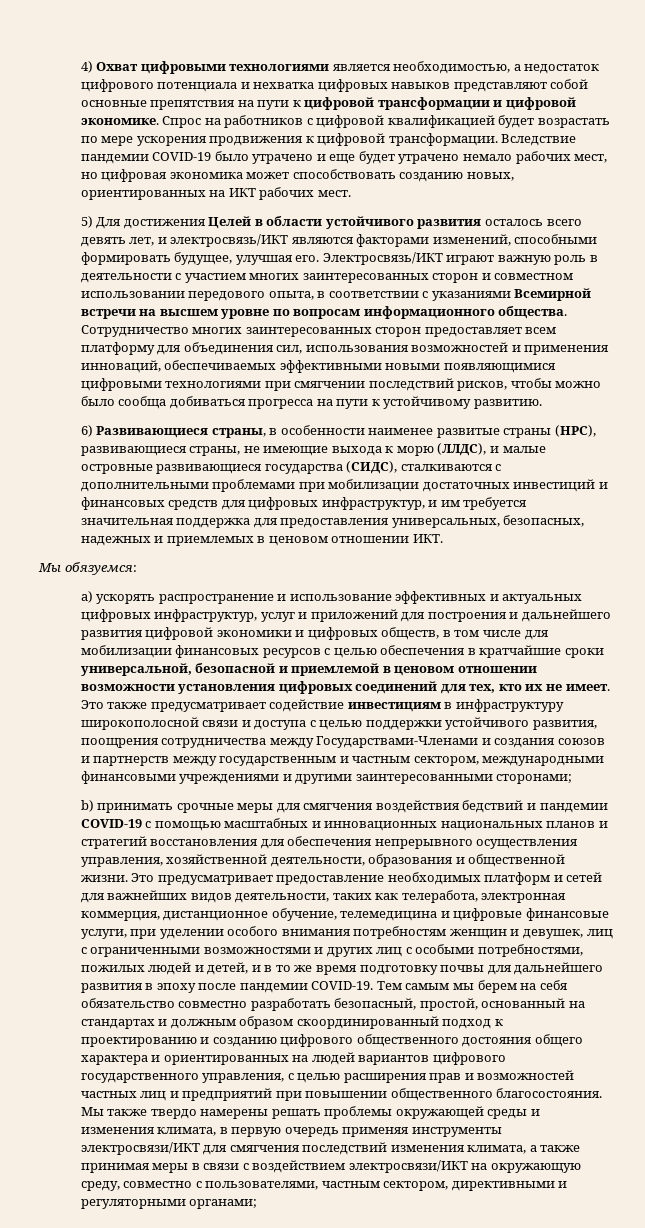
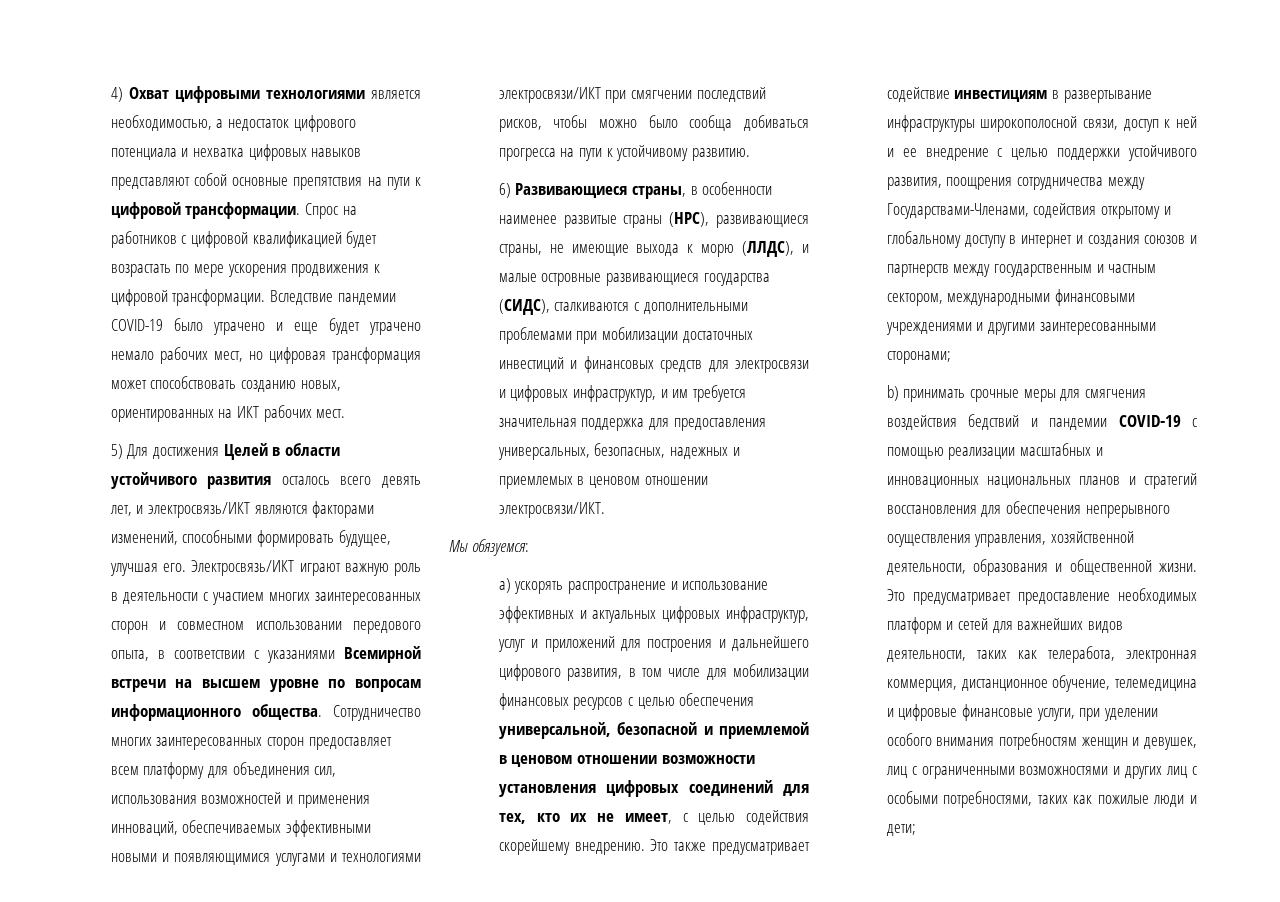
[377,97,576,110] [80,118,159,125] трансформации и цифровой экономике. -> [185,202,301,219] трансформации.
[169,172,243,179] экономика -> [332,347,421,364] трансформация
[443,363,556,373] [80,378,262,391] появляющимися цифровыми технологиями -> [162,853,422,866] [498,87,601,103] и появляющимися услугами и технологиями электросвязи/ИКТ
(246, 505) none -> [735,360,809,373] [498,389,506,398] электросвязи и
[412,534,443,543] ИКТ. -> [498,502,605,518] электросвязи/ИКТ.
[80,627,440,640] развития цифровой экономики и цифровых обществ, -> [498,664,623,681] цифрового развития,
[467,645,604,658] в кратчайшие сроки -> (755, 699) none
[565,684,610,691] имеет. -> [624,810,809,825] [498,839,645,855] имеет, с целью содействия скорейшему внедрению.
[455,699,564,712] [80,717,307,730] инфраструктуру широкополосной связи и доступа -> [1063,90,1152,103] [886,115,1197,132] [886,148,989,161] развертывание инфраструктуры широкополосной связи, доступ к ней и ее внедрение
[316,736,479,748] Государствами-Членами -> [886,203,1171,219] [886,231,1073,248] Государствами-Членами, содействия открытому и глобальному доступу в интернет
(221, 826) none -> [948,447,1016,460] реализации
[80,962,604,975] [80,980,568,993] [80,998,585,1011] [80,1016,503,1029] [80,1034,583,1047] [80,1052,506,1065] [80,1070,575,1083] [80,1088,603,1101] [80,1106,540,1119] [80,1127,502,1137] [80,1142,581,1155] [80,1160,581,1173] [80,1181,568,1191] [80,1199,258,1209] пожилых людей и детей, и в то же время подготовку почвы для дальнейшего развития в эпоху после пандемии COVID-19. Тем самым мы берем на себя обязательство совместно разработать безопасный, простой, основанный на стандартах и должным образом скоординированный подход к проектированию и созданию цифрового общественного достояния общего характера и ориентированных на людей вариантов цифрового государственного управления, с целью расширения прав и возможностей частных лиц и предприятий при повышении общественного благосостояния. Мы также твердо намерены решать проблемы окружающей среды и изменения климата, в первую очередь применяя инструменты электросвязи/ИКТ для смягчения последствий изменения климата, а также принимая меры в связи с воздействием электросвязи/ИКТ на окружающую среду, совместно с пользователями, частным сектором, директивными и регуляторными органами; -> [1037,795,1197,807] [886,824,916,836] таких как пожилые люди и дети;

